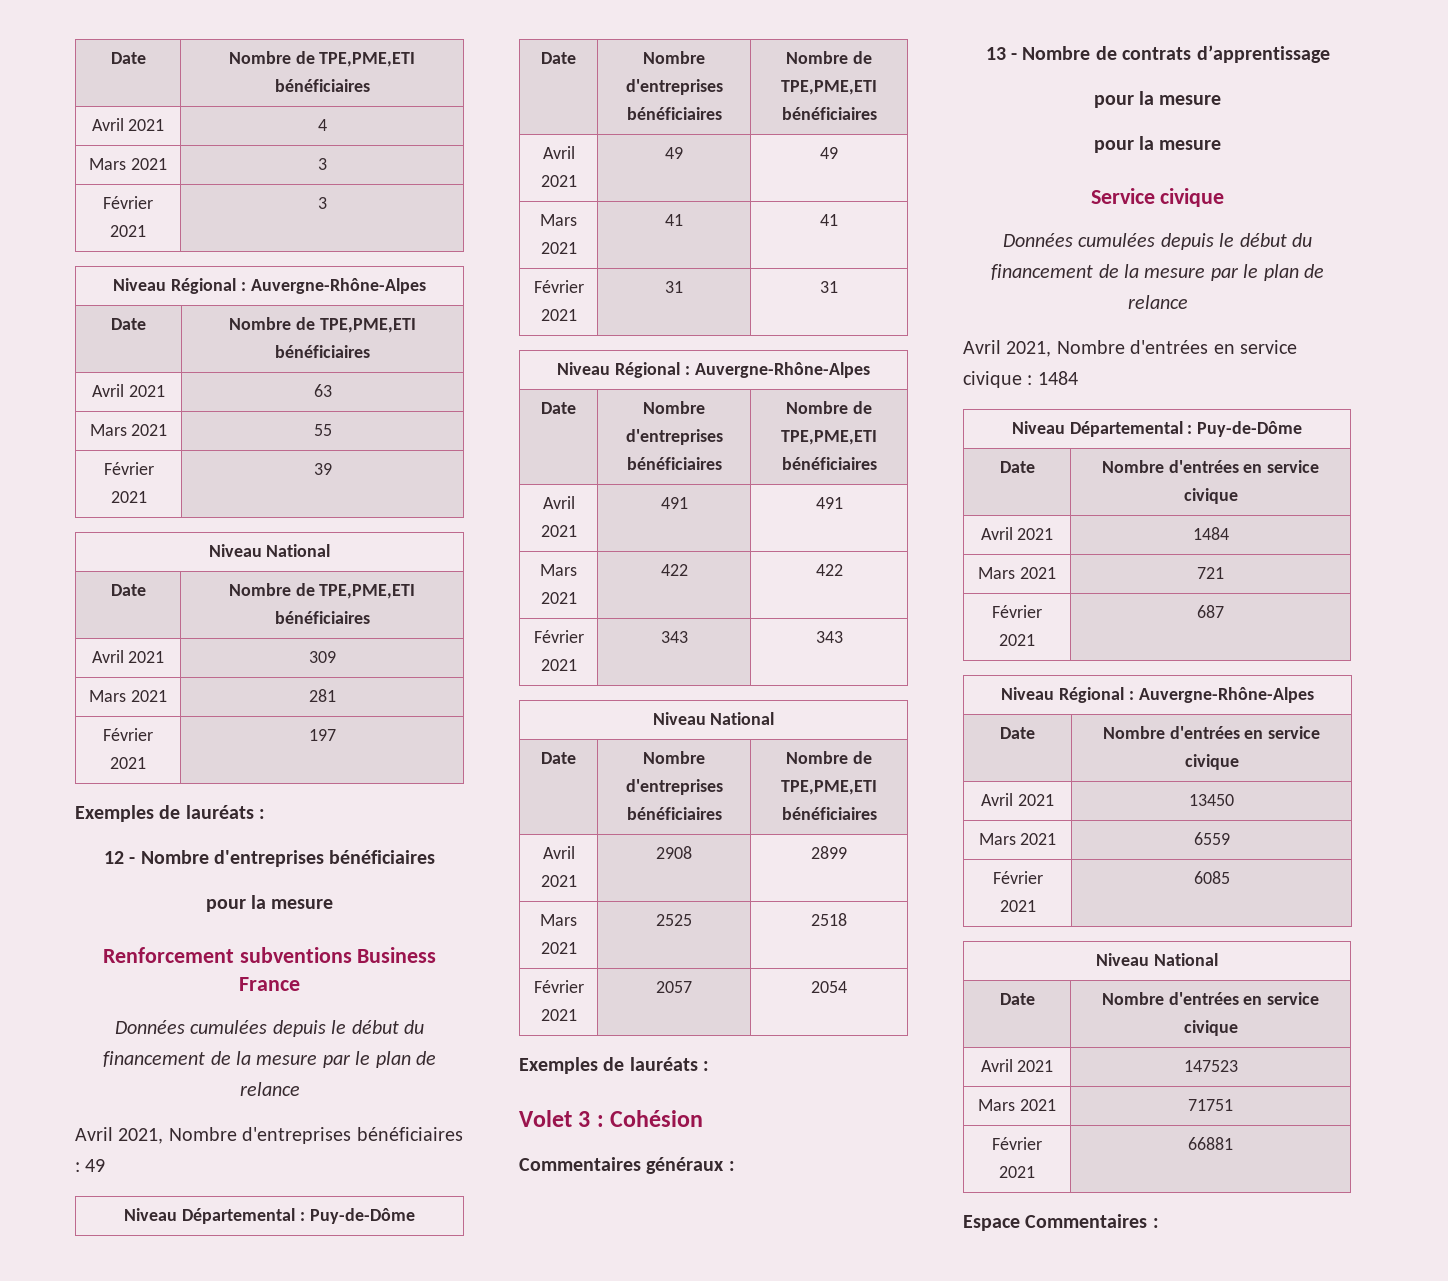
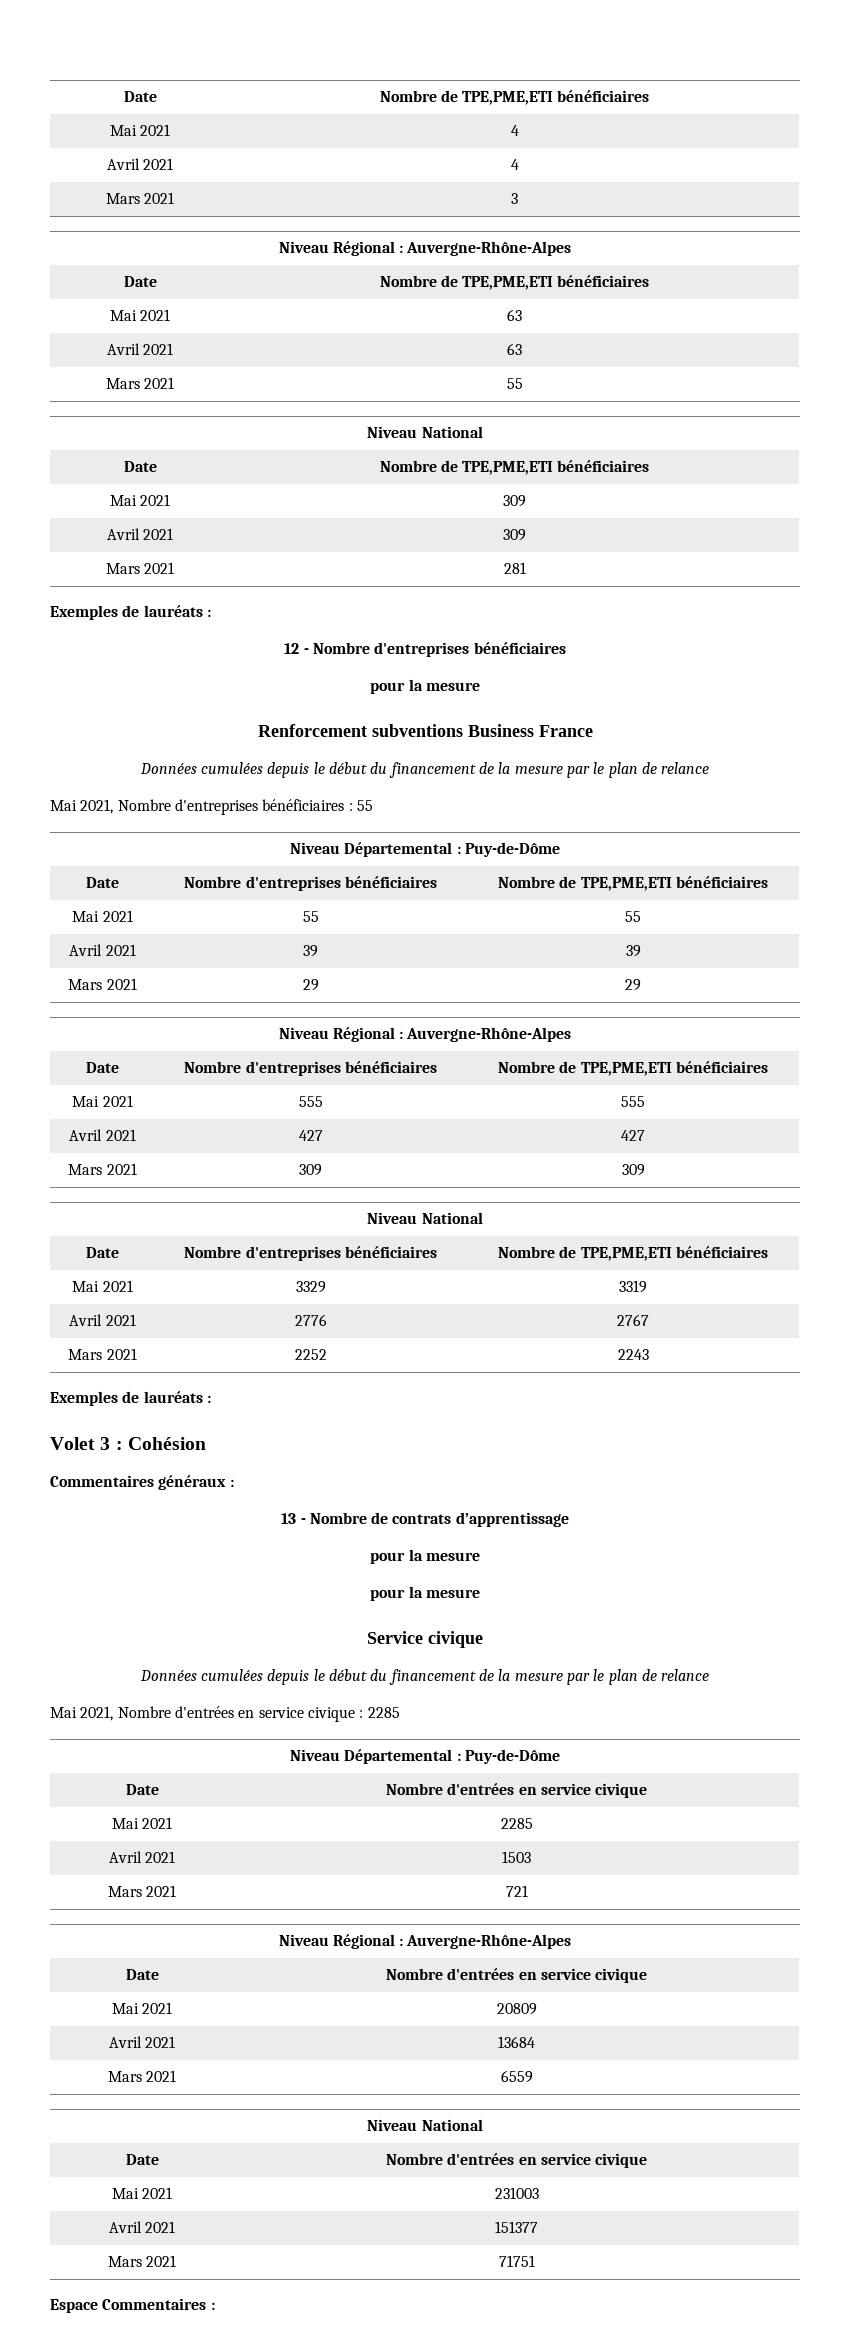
[110,52,146,64] [228,51,416,67] [274,79,370,92] Date | Nombre de TPE,PME,ETI bénéficiaires -> [123,91,157,102] [379,90,650,105] [109,124,171,136] [510,125,519,136] Date | Nombre de TPE,PME,ETI bénéficiaires // Mai 2021 | 4
[103,196,153,209] [110,225,146,237] [317,197,327,209] // Février 2021 | 3 -> (518, 198) none
(370, 351) none -> [109,309,171,321] [507,309,522,321] // Mai 2021 | 63
[103,462,154,475] [110,491,147,503] [313,463,332,475] // Février 2021 | 39 -> (523, 383) none
(370, 617) none -> [109,494,171,506] [503,495,526,507] // Mai 2021 | 309
[103,728,153,741] [110,757,146,769] [308,729,336,741] // Février 2021 | 197 -> (526, 568) none
[75,1127,113,1141] Avril -> [50,800,77,811] Mai
[85,1159,106,1172] 49 -> [356,800,373,811] 55
[542,146,575,159] [540,175,577,187] [665,147,683,159] [820,147,838,159] [540,214,577,226] [540,242,577,254] [665,214,683,226] [820,214,838,226] [533,280,584,293] [540,309,577,321] [665,281,683,293] [820,281,838,293] // Avril 2021 | 49 | 49 // Mars 2021 | 41 | 41 // Février 2021 | 31 | 31 -> [72,910,133,922] [302,911,319,922] [625,911,641,922] [69,944,136,956] [303,945,318,957] [625,945,641,957] [68,978,137,990] [302,979,319,991] [625,979,641,991] // Mai 2021 | 55 | 55 // Avril 2021 | 39 | 39 // Mars 2021 | 29 | 29
[542,496,575,509] [540,525,577,537] [660,497,688,509] [815,497,843,509] [540,564,577,576] [540,592,577,604] [660,564,688,576] [815,564,843,576] [533,630,584,643] [540,659,577,671] [660,631,688,643] [815,631,843,643] // Avril 2021 | 491 | 491 // Mars 2021 | 422 | 422 // Février 2021 | 343 | 343 -> [72,1095,133,1107] [298,1096,323,1107] [621,1096,645,1107] [69,1129,136,1141] [298,1130,323,1141] [621,1130,645,1141] [68,1163,137,1175] [299,1164,322,1176] [621,1164,645,1176] // Mai 2021 | 555 | 555 // Avril 2021 | 427 | 427 // Mars 2021 | 309 | 309
[542,846,575,859] [540,875,577,887] [656,846,692,859] [811,846,847,859] [540,914,577,926] [540,942,577,954] [656,914,692,926] [811,913,847,926] [533,980,584,993] [540,1009,577,1021] [656,981,692,993] [811,981,847,993] // Avril 2021 | 2908 | 2899 // Mars 2021 | 2525 | 2518 // Février 2021 | 2057 | 2054 -> [72,1280,133,1292] [295,1281,326,1293] [619,1280,647,1293] [69,1314,136,1326] [294,1314,327,1326] [617,1314,649,1326] [68,1348,137,1360] [294,1349,327,1360] [617,1349,649,1360] // Mai 2021 | 3329 | 3319 // Avril 2021 | 2776 | 2767 // Mars 2021 | 2252 | 2243
[963,340,1001,354] Avril -> [50,1707,77,1718] Mai
[1037,371,1078,385] 1484 -> [367,1707,400,1718] 2285
[980,527,1054,540] [1192,527,1229,540] // Avril 2021 | 1484 -> [111,1817,173,1829] [500,1818,533,1829] [108,1851,176,1863] [502,1851,531,1863] // Mai 2021 | 2285 // Avril 2021 | 1503
[992,605,1042,618] [999,634,1035,646] [1197,605,1224,618] // Février 2021 | 687 -> (528, 1891) none
[981,793,1054,806] [1189,794,1234,806] // Avril 2021 | 13450 -> [111,2002,173,2014] [496,2003,537,2015] [108,2036,176,2048] [498,2036,535,2048] // Mai 2021 | 20809 // Avril 2021 | 13684
[992,871,1043,884] [999,900,1036,912] [1193,871,1230,884] // Février 2021 | 6085 -> (533, 2076) none
[980,1059,1054,1072] [1183,1060,1238,1072] // Avril 2021 | 147523 -> [111,2187,173,2199] [494,2187,539,2199] [108,2221,176,2233] [495,2221,538,2233] // Mai 2021 | 231003 // Avril 2021 | 151377
[992,1137,1042,1150] [999,1166,1035,1178] [1188,1137,1233,1150] // Février 2021 | 66881 -> (535, 2261) none

